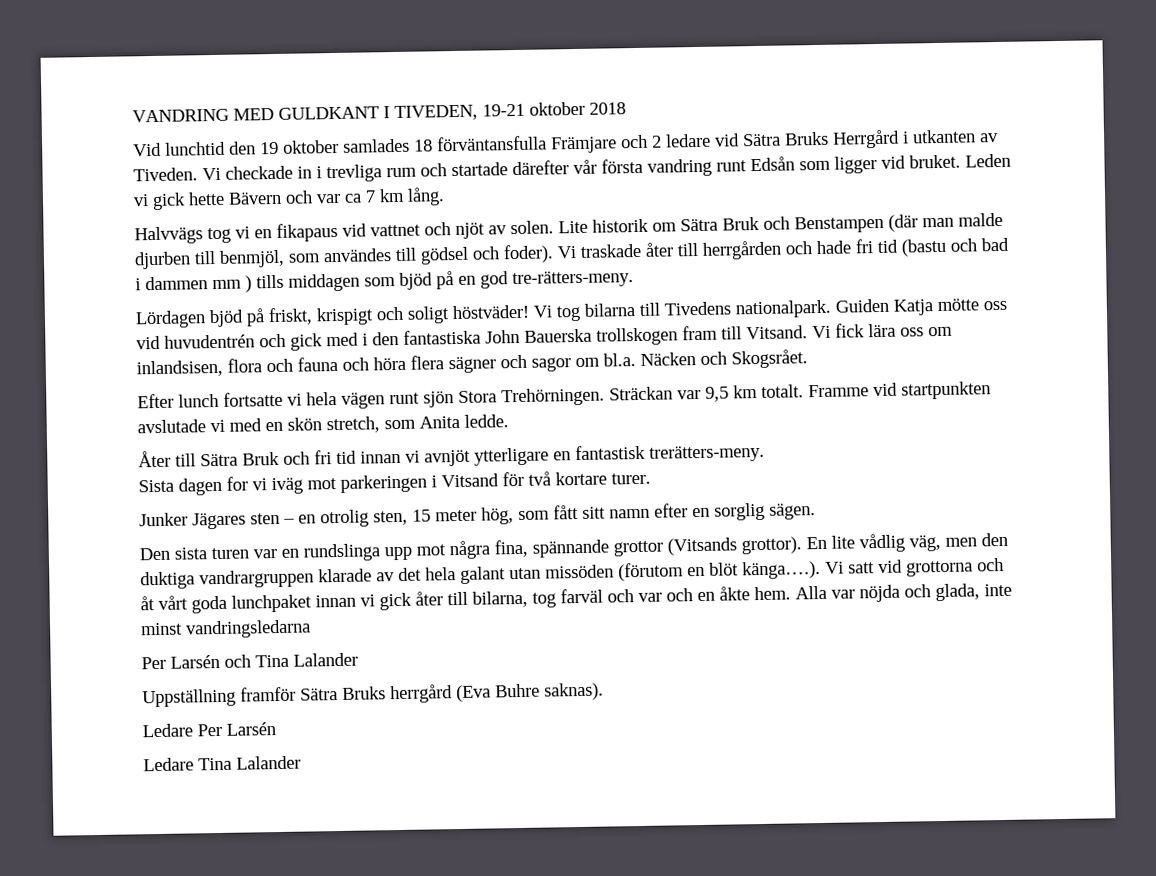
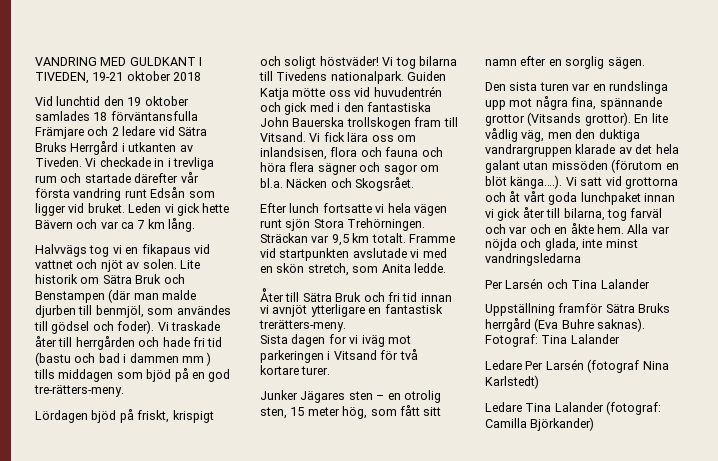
(604, 691) none -> [485,334,620,347] Fotograf: Tina Lalander
(276, 729) none -> [587,359,669,373] [485,375,539,389] (fotograf Nina Karlstedt)
(301, 762) none -> [606,401,662,415] [485,417,595,431] (fotograf: Camilla Björkander)

